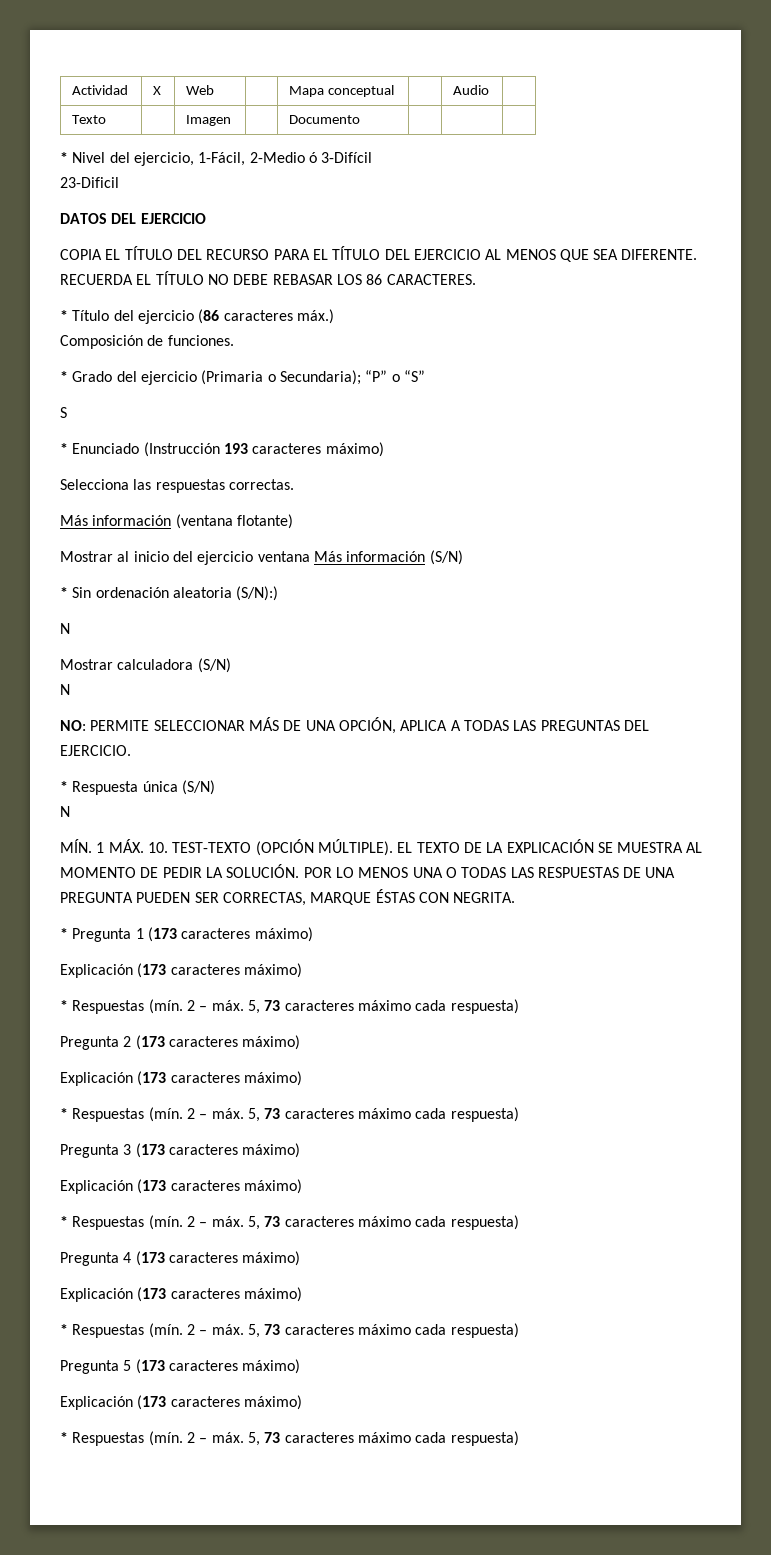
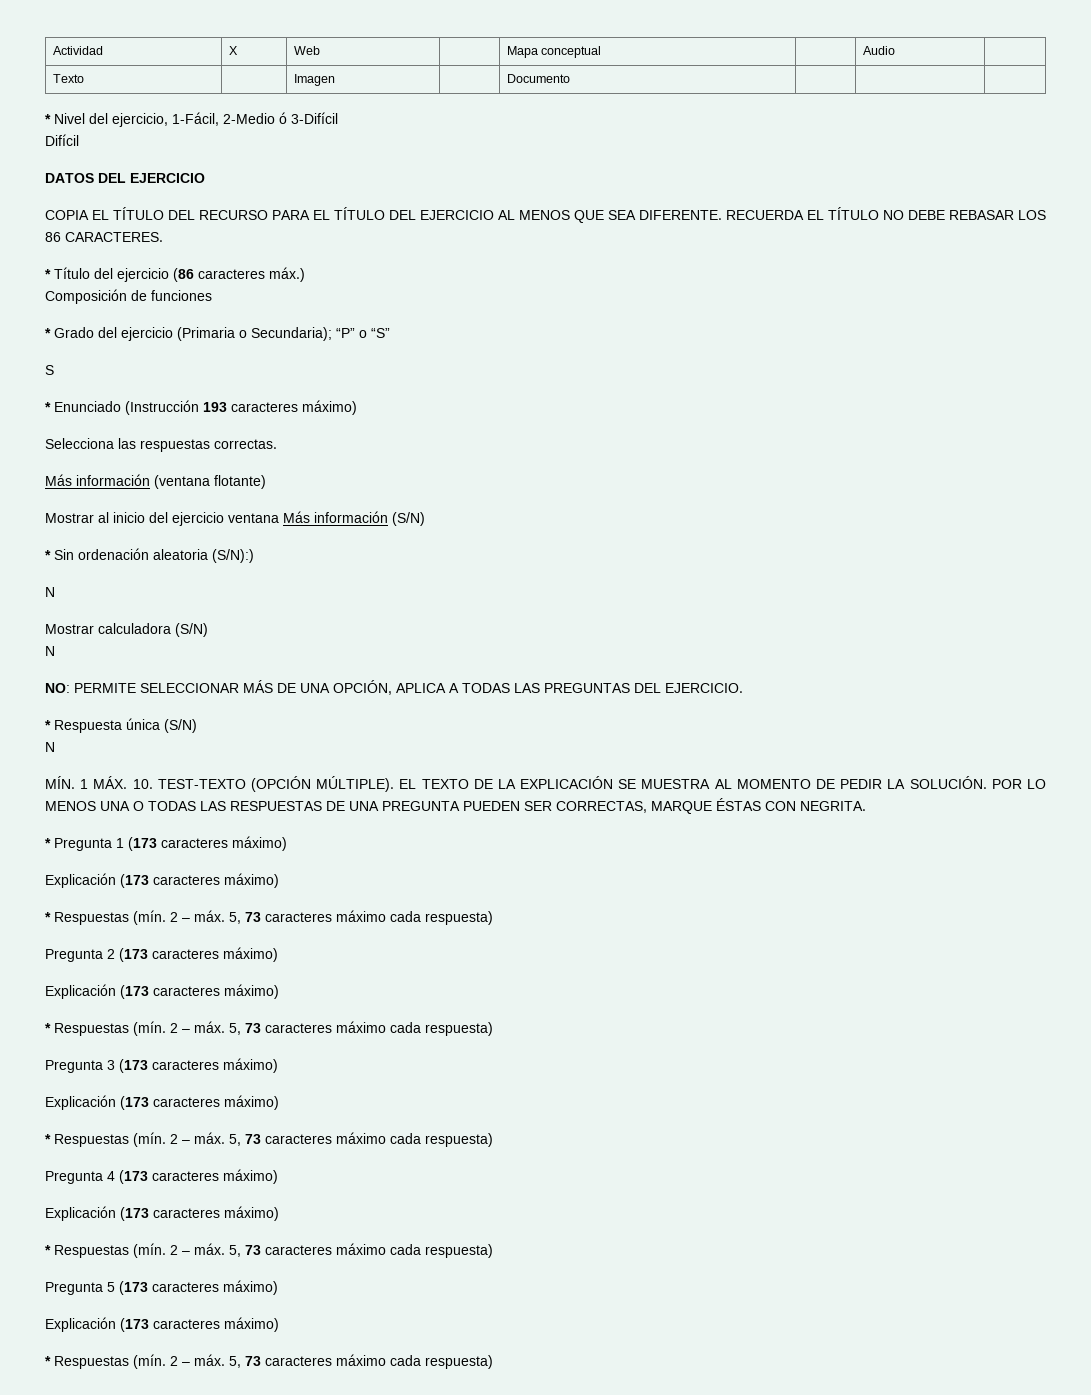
[60,177,119,188] 23-Dificil -> [45,134,79,146] Difícil
[167,335,234,346] funciones. -> [151,290,212,301] funciones

